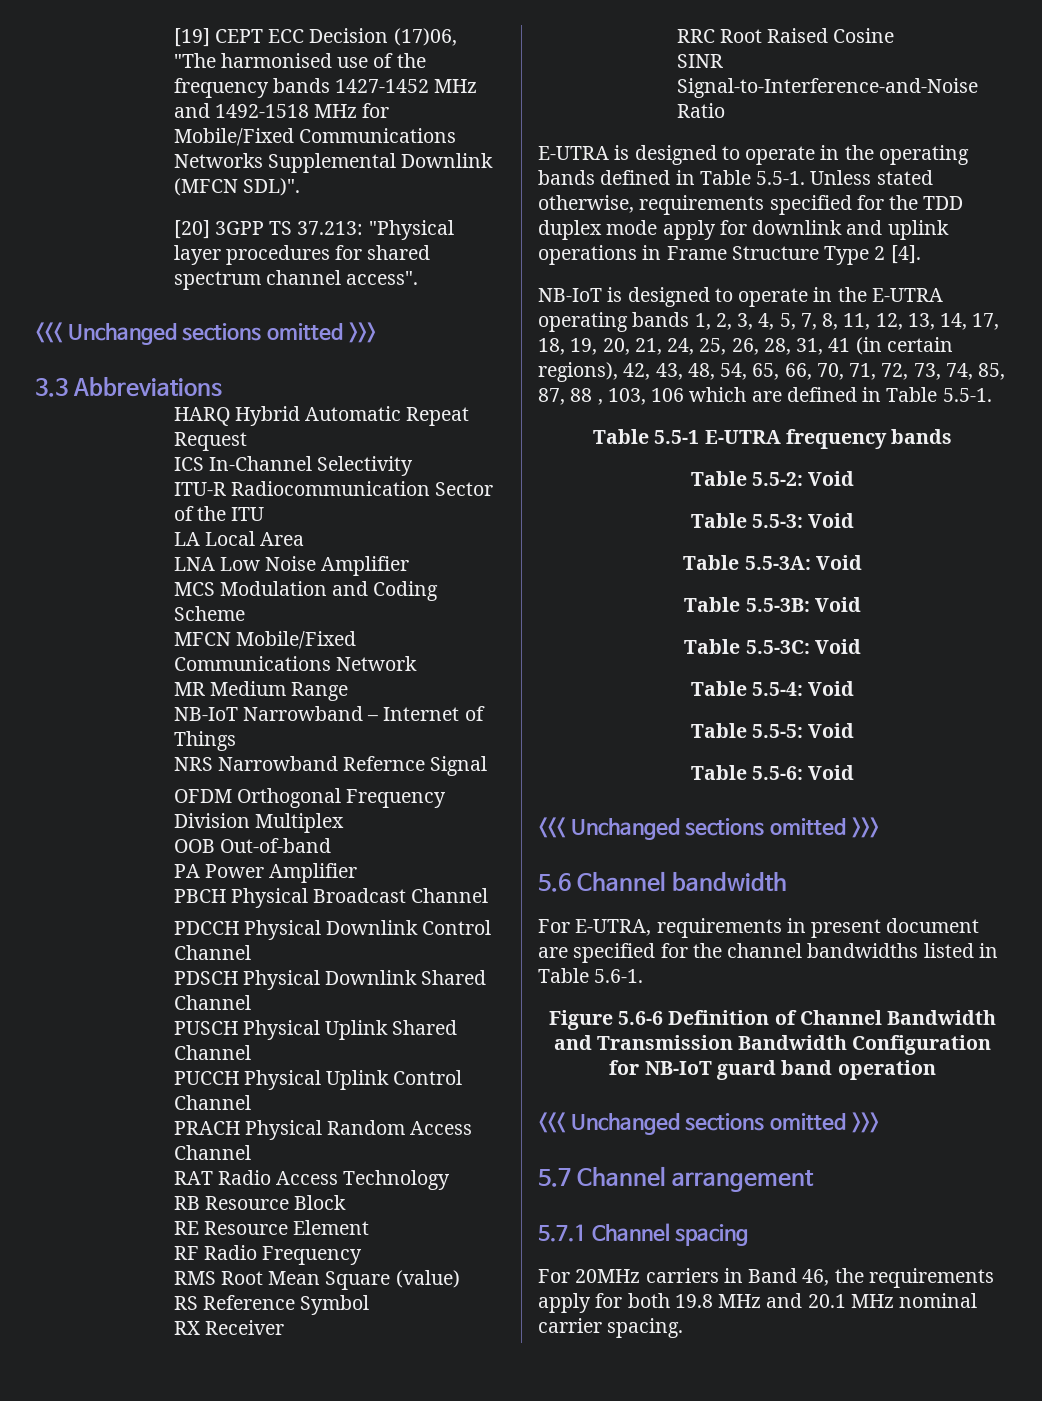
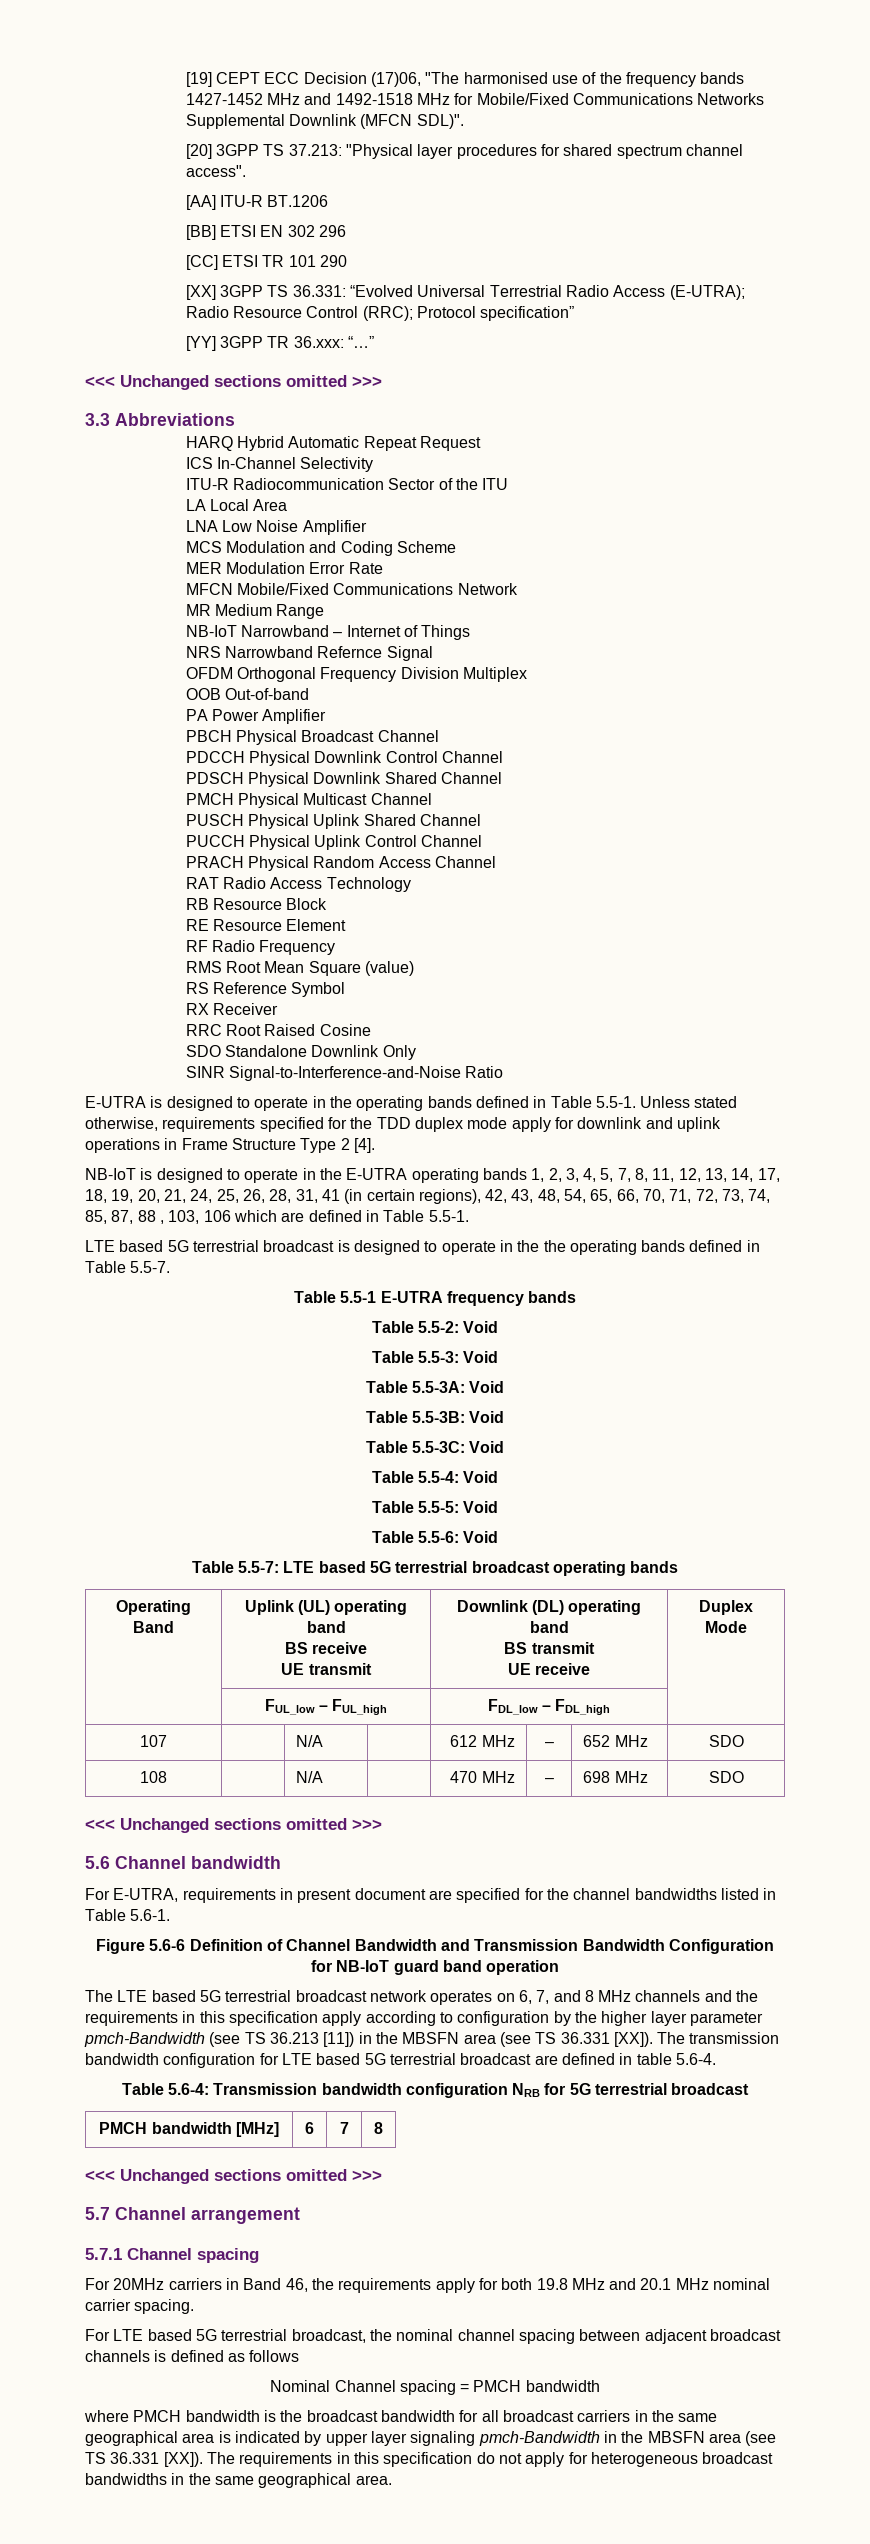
(419, 278) none -> [185,195,329,210] [185,225,347,240] [185,255,348,270] [185,285,745,300] [185,306,575,321] [185,336,375,351] // [AA] ITU-R BT.1206 // [BB] ETSI EN 302 296 // [CC] ETSI TR 101 290 // [XX] 3GPP TS 36.331: “Evolved Universal Terrestrial Radio Access (E-UTRA); Radio Resource Control (RRC); Protocol specification” // [YY] 3GPP TR 36.xxx: “…”
(245, 613) none -> [185,562,383,574] // MER Modulation Error Rate
(251, 1002) none -> [185,793,432,808] // PMCH Physical Multicast Channel
(895, 35) none -> [185,1045,416,1060] // SDO Standalone Downlink Only
(992, 395) none -> [85,1240,760,1255] [85,1261,171,1273] // LTE based 5G terrestrial broadcast is designed to operate in the the operating bands defined in Table 5.5-7.
(855, 772) none -> [191,1561,679,1576] [116,1600,191,1615] [133,1621,174,1633] [244,1600,408,1615] [306,1621,346,1633] [284,1642,368,1654] [281,1663,372,1675] [456,1600,642,1615] [529,1621,569,1633] [504,1642,595,1654] [507,1663,591,1675] [699,1600,753,1615] [705,1621,747,1633] [264,1699,388,1715] [487,1699,611,1715] [140,1735,167,1747] [296,1735,324,1747] [450,1735,515,1747] [544,1742,554,1747] [583,1735,648,1747] [708,1735,744,1747] [140,1771,167,1783] [296,1771,324,1783] [450,1771,515,1783] [544,1778,554,1783] [583,1771,648,1783] [708,1771,744,1783] // Table 5.5-7: LTE based 5G terrestrial broadcast operating bands // Operating Band | Uplink (UL) operating band // BS receive // UE transmit | Downlink (DL) operating band // BS transmit // UE receive | Duplex Mode // | FUL_low – FUL_high | FDL_low – FDL_high | // 107 | | N/A | | 612 MHz | – | 652 MHz | SDO // 108 | | N/A | | 470 MHz | – | 698 MHz | SDO
(936, 1070) none -> [85,1990,759,2005] [85,2011,763,2026] [84,2032,780,2047] [85,2053,716,2068] [121,2083,750,2098] [99,2122,279,2137] [305,2122,314,2134] [339,2122,349,2134] [374,2122,383,2134] // The LTE based 5G terrestrial broadcast network operates on 6, 7, and 8 MHz channels and the requirements in this specification apply according to configuration by the higher layer parameter pmch-Bandwidth (see TS 36.213 [11]) in the MBSFN area (see TS 36.331 [XX]). The transmission bandwidth configuration for LTE based 5G terrestrial broadcast are defined in table 5.6-4. // Table 5.6-4: Transmission bandwidth configuration NRB for 5G terrestrial broadcast // PMCH bandwidth [MHz] | 6 | 7 | 8
(684, 1328) none -> [85,2329,781,2344] [85,2350,300,2362] [270,2380,600,2395] [84,2410,718,2422] [85,2431,777,2446] [85,2452,774,2467] [85,2473,392,2488] // For LTE based 5G terrestrial broadcast, the nominal channel spacing between adjacent broadcast channels is defined as follows // Nominal Channel spacing = PMCH bandwidth // where PMCH bandwidth is the broadcast bandwidth for all broadcast carriers in the same geographical area is indicated by upper layer signaling pmch-Bandwidth in the MBSFN area (see TS 36.331 [XX]). The requirements in this specification do not apply for heterogeneous broadcast bandwidths in the same geographical area.

